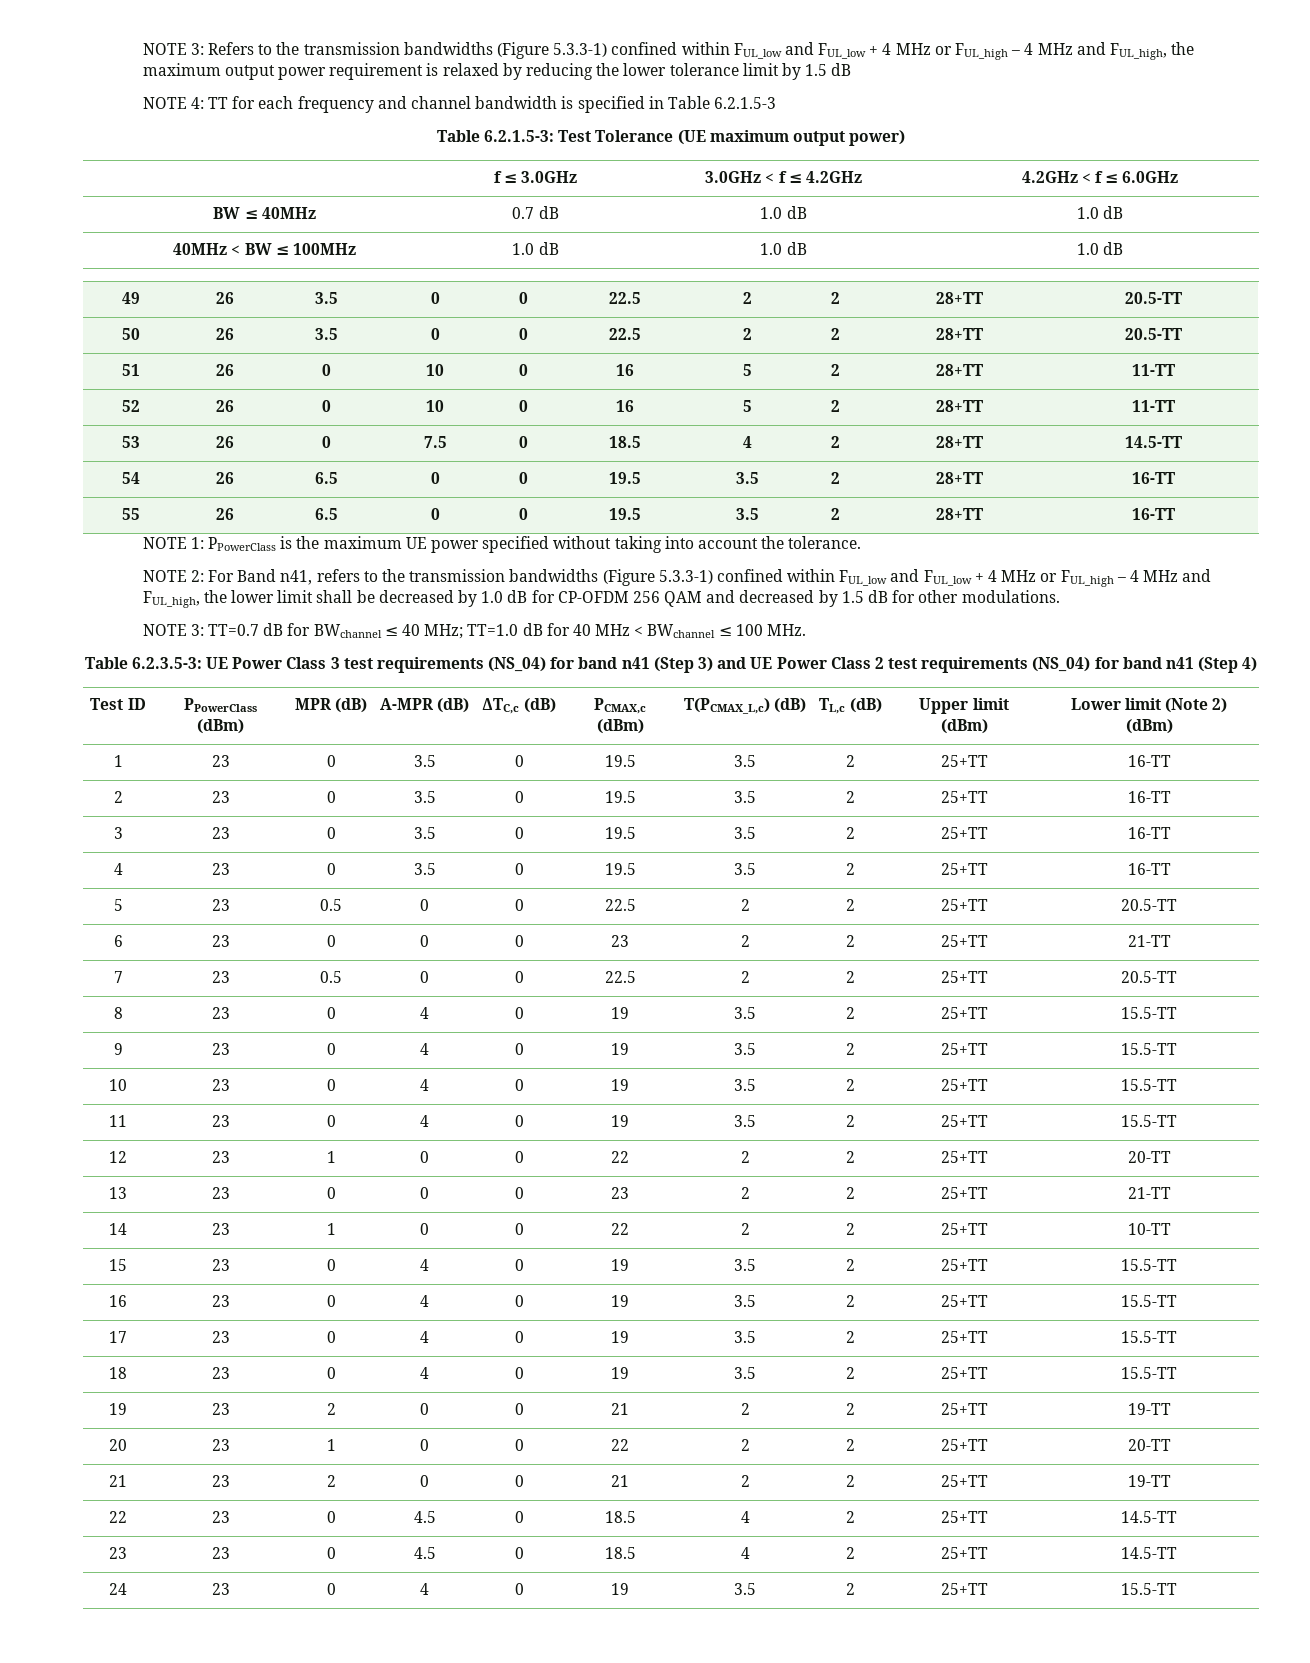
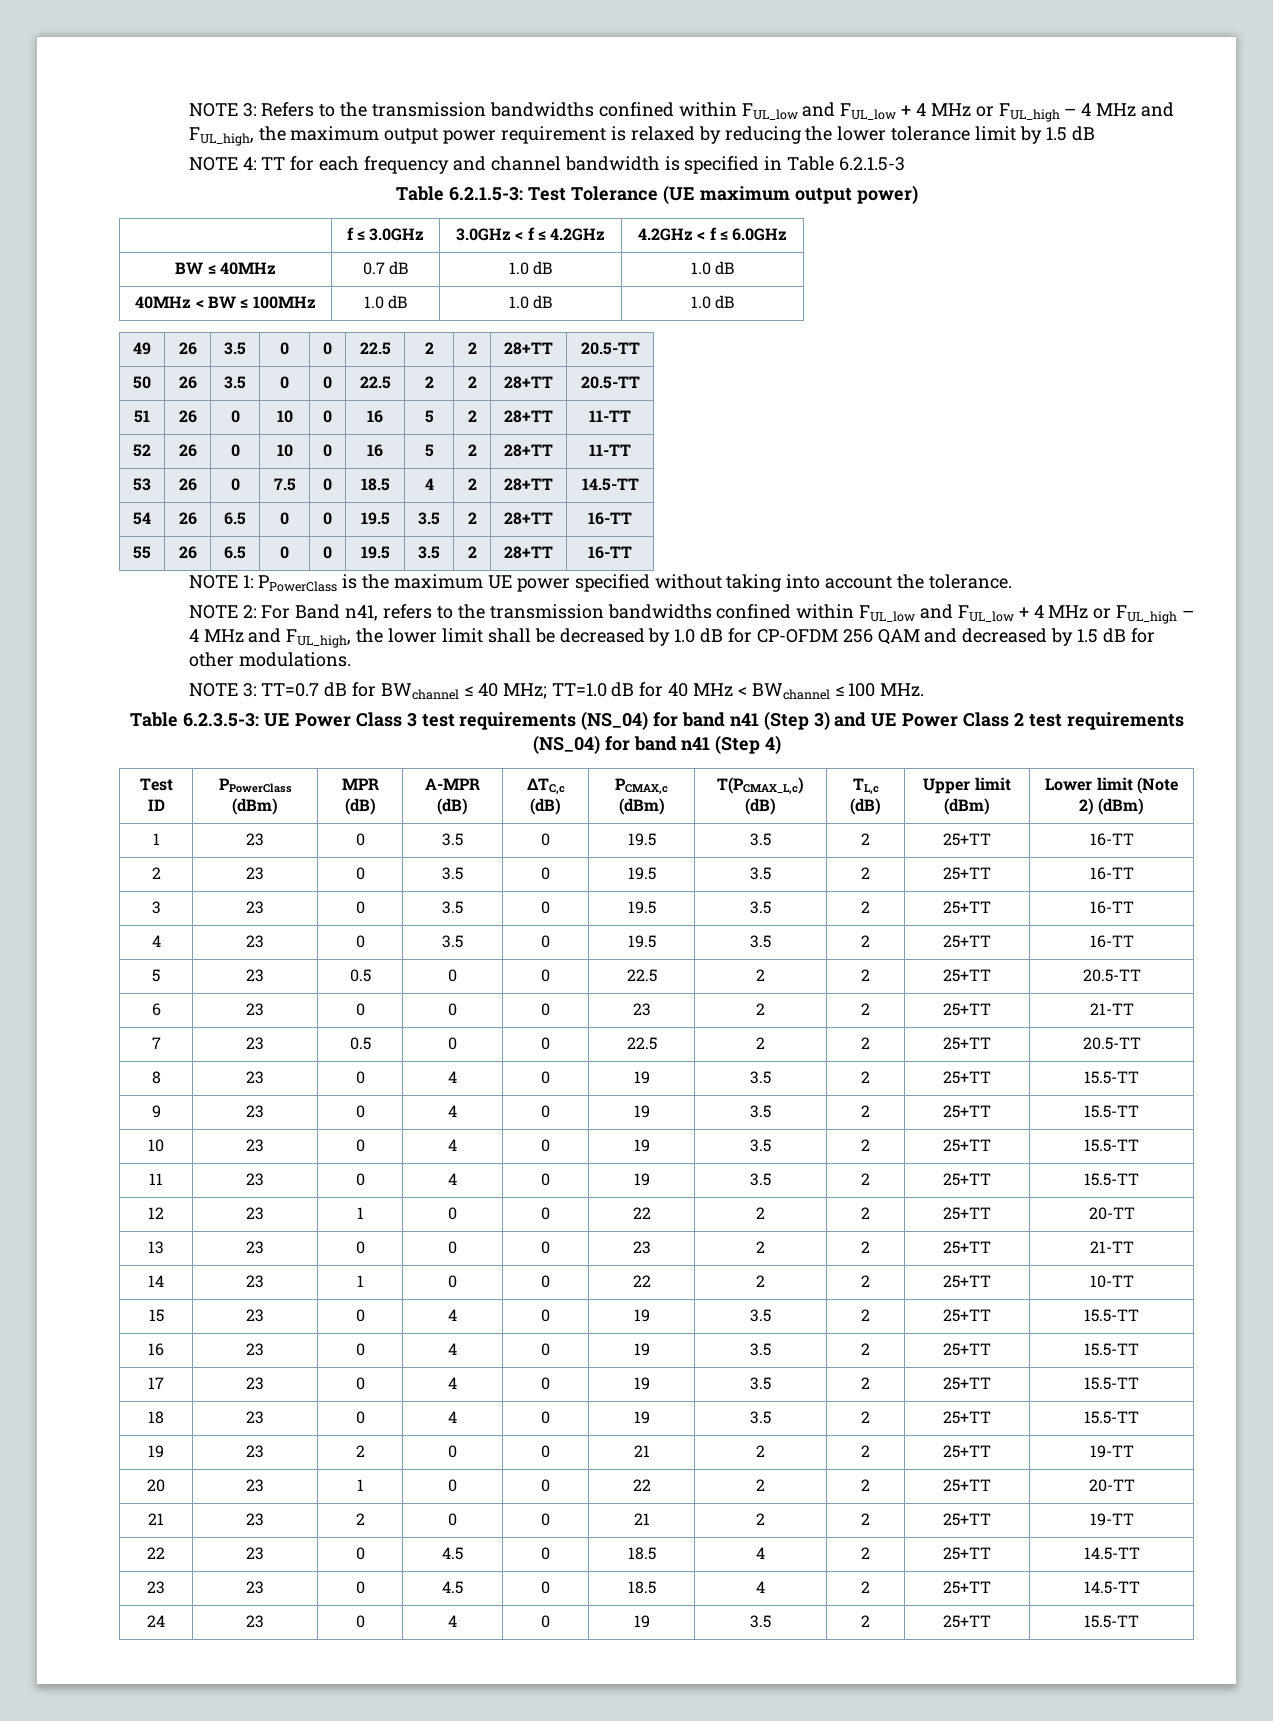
[496,42,608,59] (Figure 5.3.3-1) -> (594, 109) none
[602,569,713,586] (Figure 5.3.3-1) -> (712, 611) none

